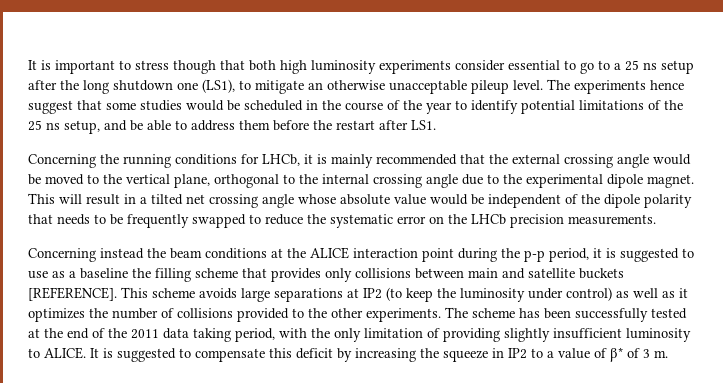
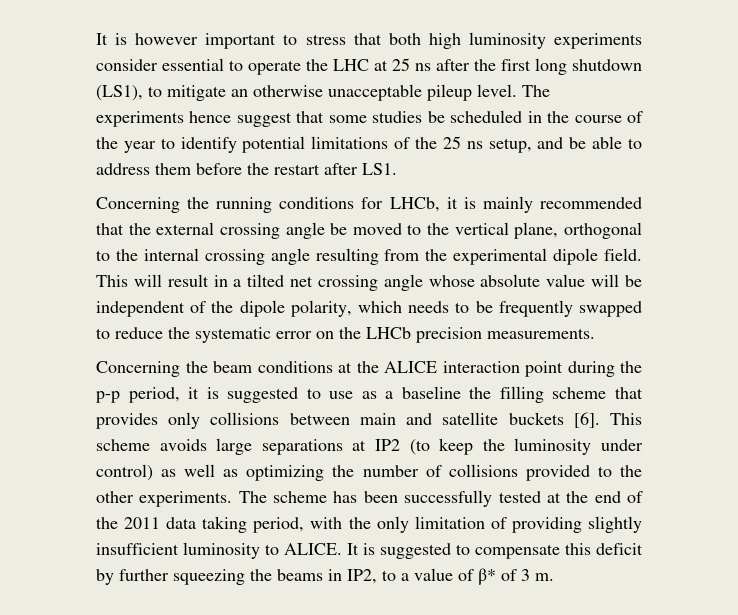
[28,60,51,70] It is -> [96,33,199,45] It is however
[173,60,216,74] though -> (346, 39) none
[580,60,694,74] go to a 25 ns setup -> [248,58,431,75] operate the LHC at 25 ns
(79, 85) none -> [501,59,531,71] first
[177,82,198,90] one -> (642, 65) none
[186,100,224,111] would -> (423, 117) none
[653,154,691,165] would -> (325, 230) none
[462,174,499,185] due to -> [315,248,420,265] resulting from
[647,174,694,188] magnet. -> [603,248,642,261] field.
[430,194,468,205] would -> [591,274,620,287] will
[644,194,692,208] [28,214,53,224] polarity that -> [290,300,402,317] polarity, which
[100,248,144,259] instead -> (180, 369) none
[28,287,117,301] [REFERENCE]. -> [573,412,600,428] [6].
[679,288,688,298] [28,308,85,322] it optimizes -> [246,465,325,481] optimizing
[355,348,527,362] increasing the squeeze in IP2 -> [119,569,377,585] further squeezing the beams in IP2,

